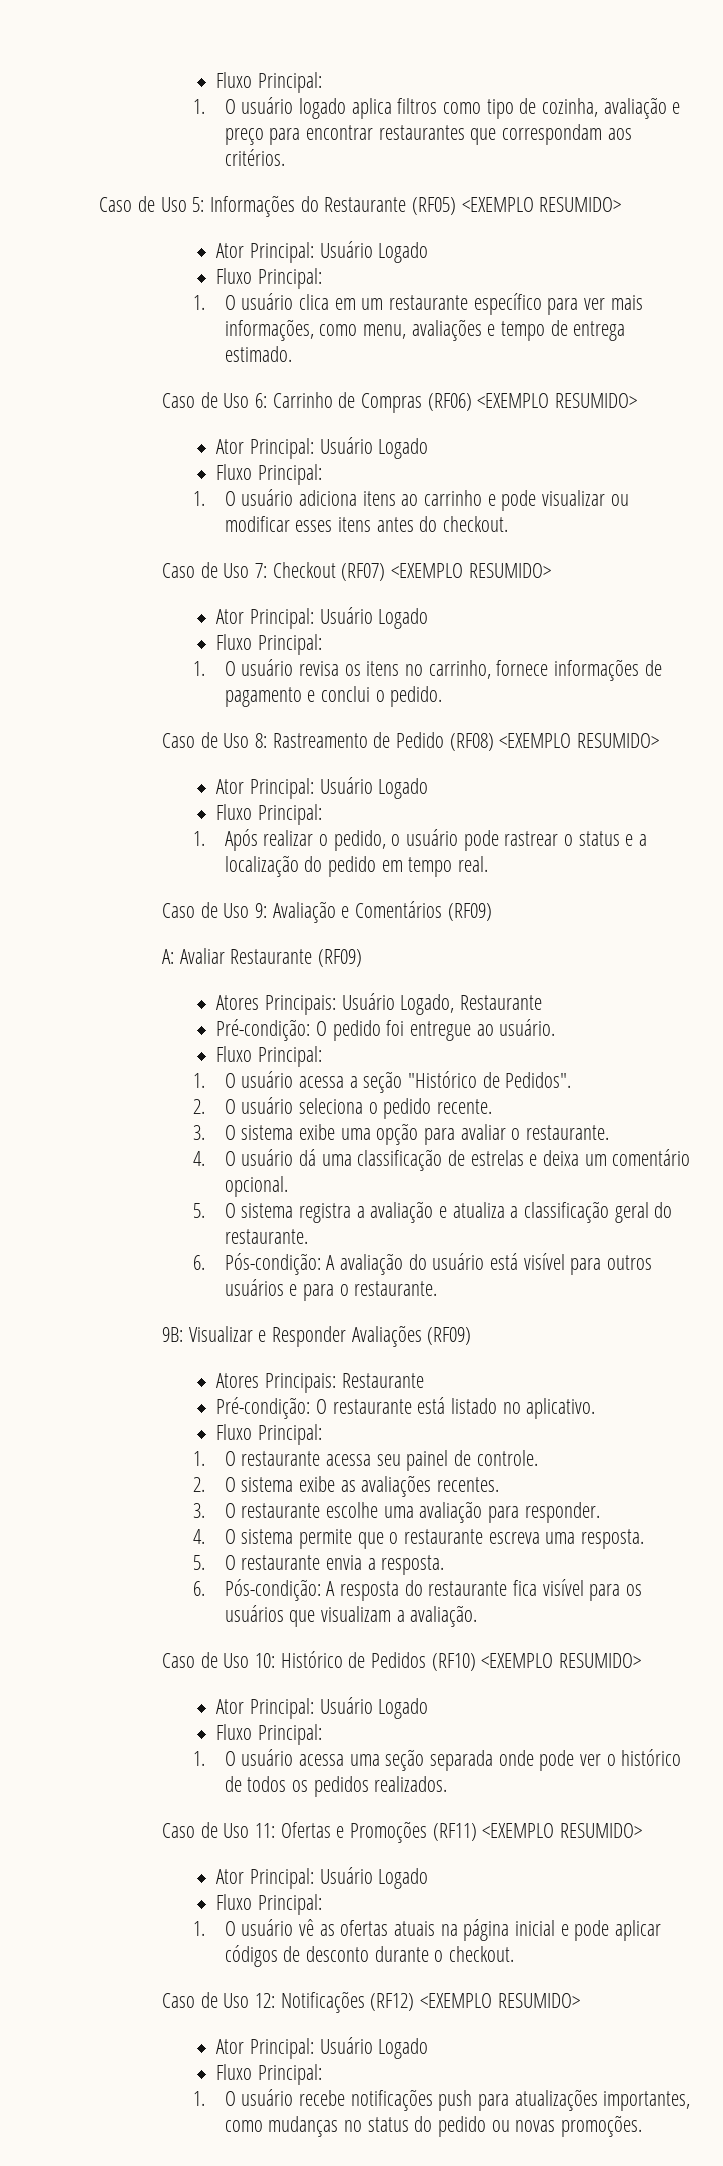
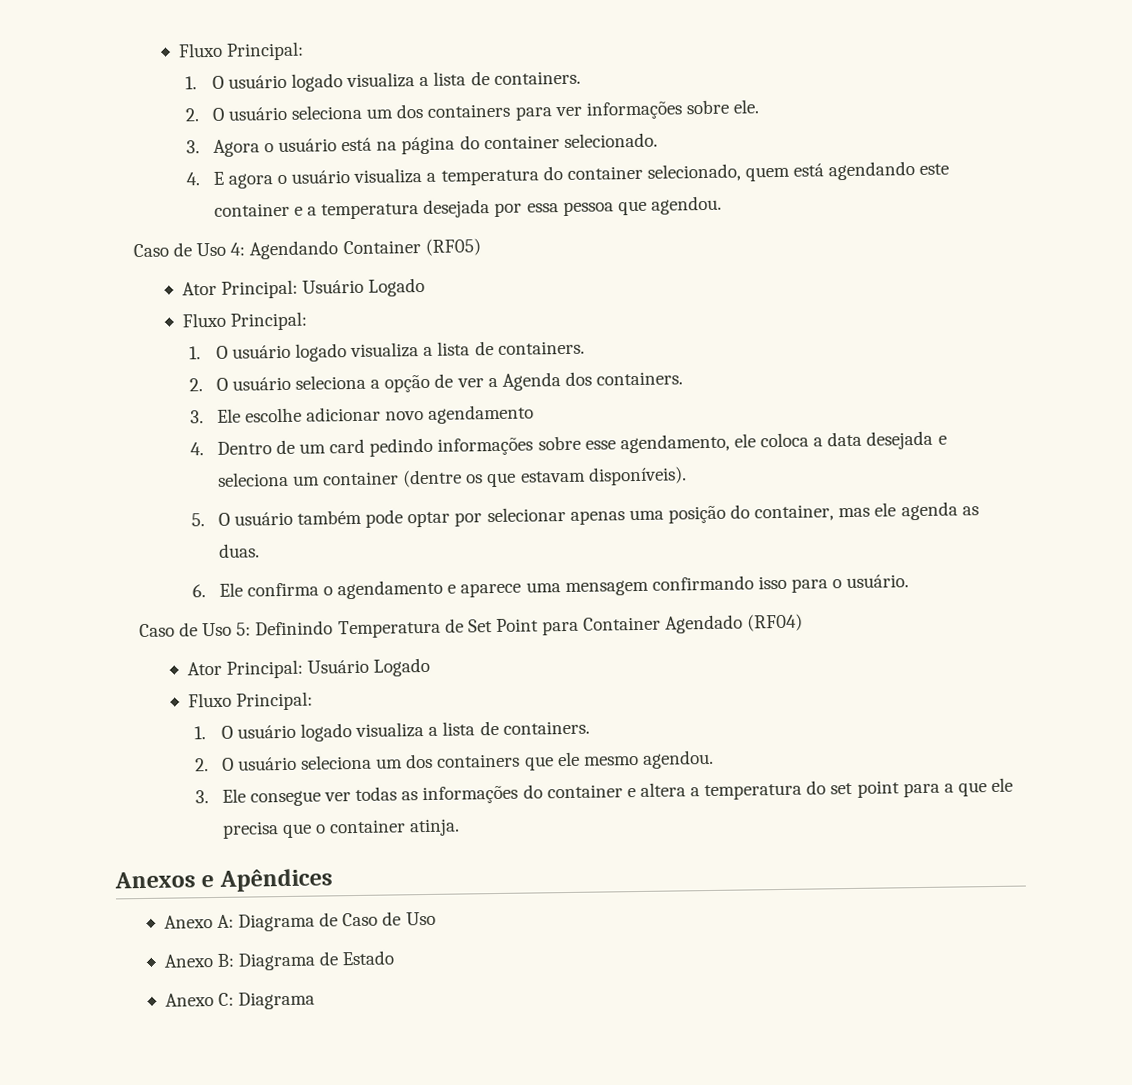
[216,72,323,93] [193,97,681,119] [224,124,632,145] [224,149,285,166] [99,195,407,217] Fluxo Principal: // 1. O usuário logado aplica filtros como tipo de cozinha, avaliação e preço para encontrar restaurantes que correspondam aos critérios. // Caso de Uso 5: Informações do Restaurante -> [177,41,304,61] [184,70,581,92] [184,99,760,122] [185,132,658,157] [185,161,950,189] [213,195,722,220] [132,240,421,260] Fluxo Principal: // 1. O usuário logado visualiza a lista de containers. // 2. O usuário seleciona um dos containers para ver informações sobre ele. // 3. Agora o usuário está na página do container selecionado. // 4. E agora o usuário visualiza a temperatura do container selecionado, quem está agendando este container e a temperatura desejada por essa pessoa que agendou. // Caso de Uso 4: Agendando Container
[461,197,622,212] [216,241,429,263] [216,268,323,289] [193,293,643,315] [224,319,626,341] [224,346,292,362] [162,392,638,413] [216,437,429,459] [216,464,323,485] [193,489,629,511] [224,516,509,532] [162,562,551,581] [216,607,429,629] [216,634,323,655] [193,659,662,681] [224,686,443,707] [162,732,660,751] [216,777,429,799] [216,804,323,825] [193,829,648,851] [224,855,489,877] [162,901,492,923] [162,948,363,967] [216,993,543,1015] [216,1019,556,1041] [216,1046,323,1067] [193,1071,572,1093] [193,1097,493,1119] [193,1123,610,1145] [193,1149,691,1171] [224,1176,288,1197] [193,1201,673,1223] [224,1229,308,1244] [193,1253,653,1275] [224,1279,438,1301] [162,1325,472,1347] [216,1373,424,1393] [216,1397,596,1419] [216,1424,323,1445] [193,1450,538,1471] [193,1475,500,1497] [193,1501,600,1523] [193,1529,645,1549] [193,1555,445,1575] [193,1579,643,1601] [224,1605,478,1627] [162,1651,642,1671] [216,1697,429,1719] [216,1724,323,1745] [193,1749,682,1771] [224,1776,448,1797] [162,1821,643,1843] [216,1867,429,1889] [216,1894,323,1915] [193,1919,662,1941] [224,1945,515,1967] [162,1991,580,2013] [216,2037,429,2059] [216,2064,323,2085] [193,2089,691,2111] [224,2115,643,2137] <EXEMPLO RESUMIDO> // Ator Principal: Usuário Logado // Fluxo Principal: // 1. O usuário clica em um restaurante específico para ver mais informações, como menu, avaliações e tempo de entrega estimado. // Caso de Uso 6: Carrinho de Compras (RF06) <EXEMPLO RESUMIDO> // Ator Principal: Usuário Logado // Fluxo Principal: // 1. O usuário adiciona itens ao carrinho e pode visualizar ou modificar esses itens antes do checkout. // Caso de Uso 7: Checkout (RF07) <EXEMPLO RESUMIDO> // Ator Principal: Usuário Logado // Fluxo Principal: // 1. O usuário revisa os itens no carrinho, fornece informações de pagamento e conclui o pedido. // Caso de Uso 8: Rastreamento de Pedido (RF08) <EXEMPLO RESUMIDO> // Ator Principal: Usuário Logado // Fluxo Principal: // 1. Após realizar o pedido, o usuário pode rastrear o status e a localização do pedido em tempo real. // Caso de Uso 9: Avaliação e Comentários (RF09) // A: Avaliar Restaurante (RF09) // Atores Principais: Usuário Logado, Restaurante // Pré-condição: O pedido foi entregue ao usuário. // Fluxo Principal: // 1. O usuário acessa a seção "Histórico de Pedidos". // 2. O usuário seleciona o pedido recente. // 3. O sistema exibe uma opção para avaliar o restaurante. // 4. O usuário dá uma classificação de estrelas e deixa um comentário opcional. // 5. O sistema registra a avaliação e atualiza a classificação geral do restaurante. // 6. Pós-condição: A avaliação do usuário está visível para outros usuários e para o restaurante. // 9B: Visualizar e Responder Avaliações (RF09) // Atores Principais: Restaurante // Pré-condição: O restaurante está listado no aplicativo. // Fluxo Principal: // 1. O restaurante acessa seu painel de controle. // 2. O sistema exibe as avaliações recentes. // 3. O restaurante escolhe uma avaliação para responder. // 4. O sistema permite que o restaurante escreva uma resposta. // 5. O restaurante envia a resposta. // 6. Pós-condição: A resposta do restaurante fica visível para os usuários que visualizam a avaliação. // Caso de Uso 10: Histórico de Pedidos (RF10) <EXEMPLO RESUMIDO> // Ator Principal: Usuário Logado // Fluxo Principal: // 1. O usuário acessa uma seção separada onde pode ver o histórico de todos os pedidos realizados. // Caso de Uso 11: Ofertas e Promoções (RF11) <EXEMPLO RESUMIDO> // Ator Principal: Usuário Logado // Fluxo Principal: // 1. O usuário vê as ofertas atuais na página inicial e pode aplicar códigos de desconto durante o checkout. // Caso de Uso 12: Notificações (RF12) <EXEMPLO RESUMIDO> // Ator Principal: Usuário Logado // Fluxo Principal: // 1. O usuário recebe notificações push para atualizações importantes, como mudanças no status do pedido ou novas promoções. -> [181,277,426,299] [181,311,307,331] [188,340,585,362] [188,371,684,393] [189,404,535,424] [189,430,947,457] [216,466,687,488] [190,501,979,528] [217,543,260,558] [191,574,910,600] [138,613,804,639] [186,657,431,679] [187,691,313,711] [193,720,590,742] [194,749,714,772] [194,777,1014,807] [221,818,461,839] [114,868,333,892] [163,911,436,932] [163,950,395,971] [164,991,316,1010] // Ator Principal: Usuário Logado // Fluxo Principal: // 1. O usuário logado visualiza a lista de containers. // 2. O usuário seleciona a opção de ver a Agenda dos containers. // 3. Ele escolhe adicionar novo agendamento // 4. Dentro de um card pedindo informações sobre esse agendamento, ele coloca a data desejada e seleciona um container (dentre os que estavam disponíveis). // 5. O usuário também pode optar por selecionar apenas uma posição do container, mas ele agenda as duas. // 6. Ele confirma o agendamento e aparece uma mensagem confirmando isso para o usuário. // Caso de Uso 5: Definindo Temperatura de Set Point para Container Agendado (RF04) // Ator Principal: Usuário Logado // Fluxo Principal: // 1. O usuário logado visualiza a lista de containers. // 2. O usuário seleciona um dos containers que ele mesmo agendou. // 3. Ele consegue ver todas as informações do container e altera a temperatura do set point para a que ele precisa que o container atinja. // Anexos e Apêndices // Anexo A: Diagrama de Caso de Uso // Anexo B: Diagrama de Estado // Anexo C: Diagrama

